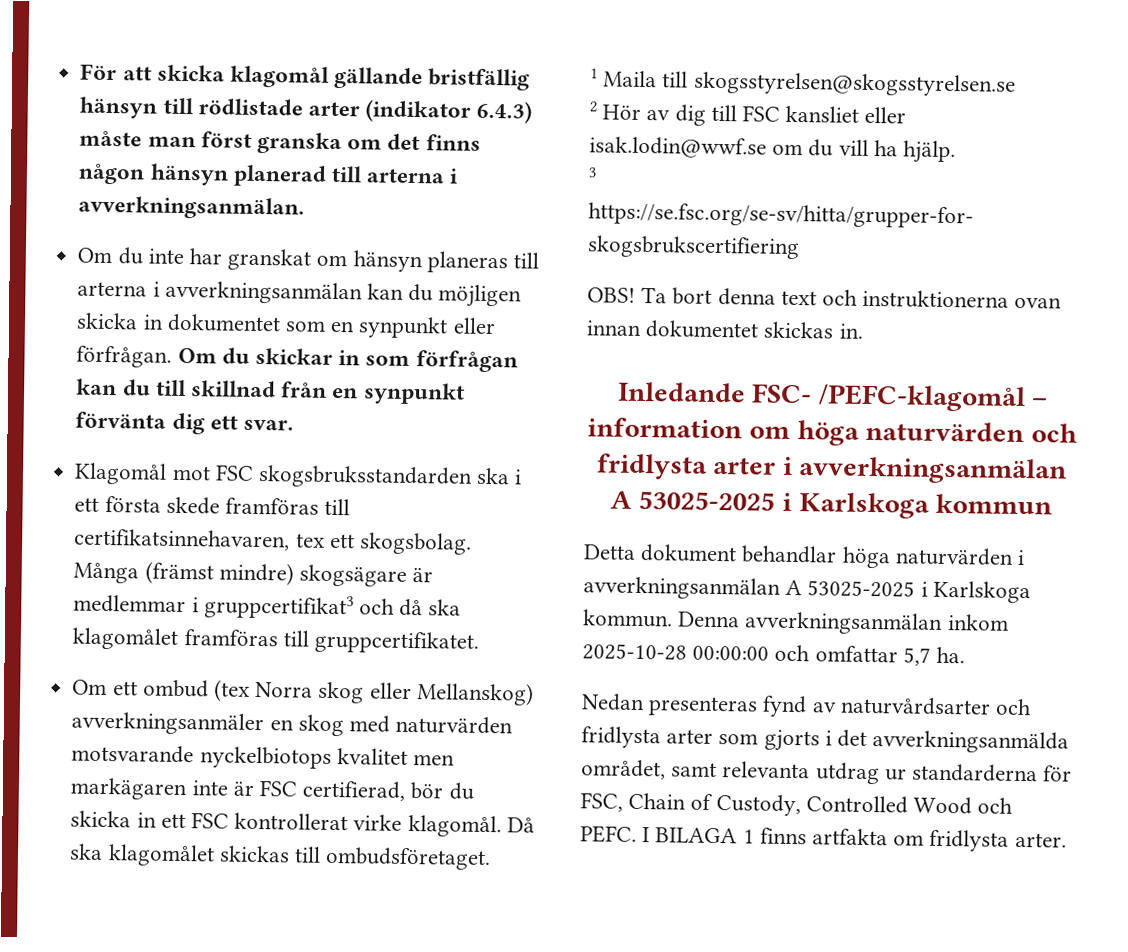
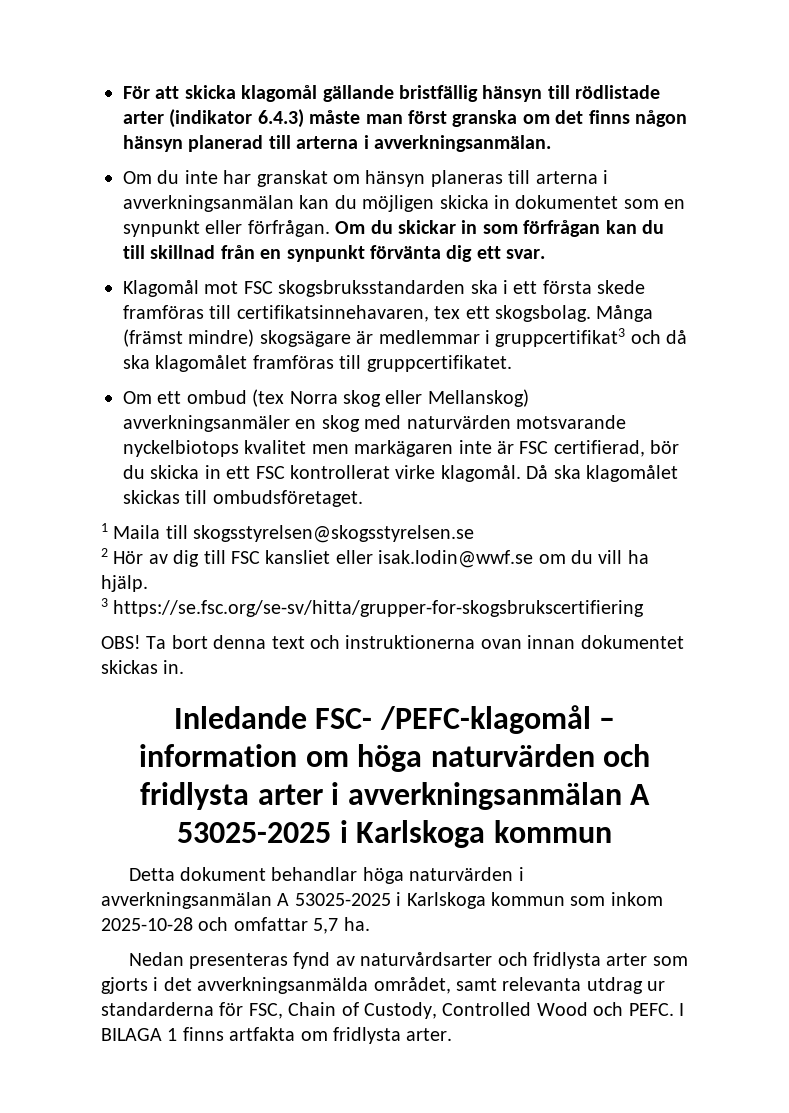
[583,609,944,635] kommun. Denna avverkningsanmälan -> [490,892,606,906] kommun som
[692,645,770,661] 00:00:00 -> (193, 924) none

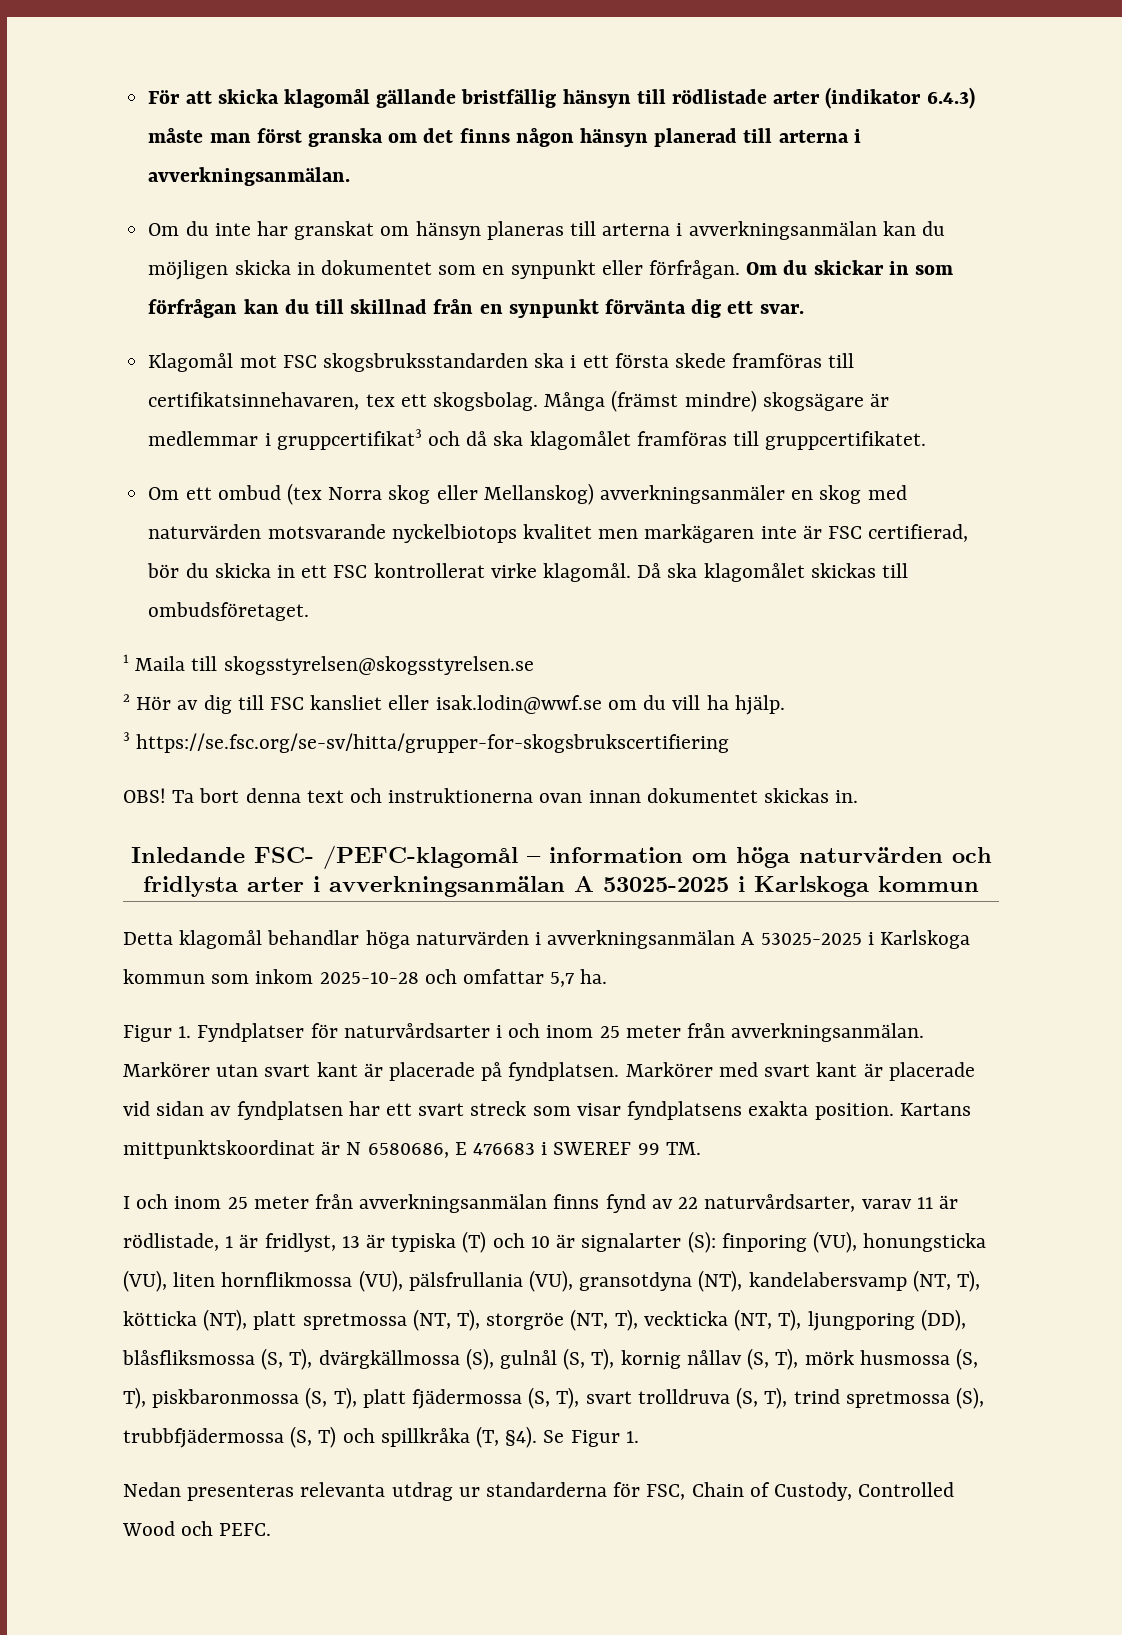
[179,867,266,881] dokument -> [179,930,263,949] klagomål
[128,952,688,969] [101,977,497,994] Nedan presenteras fynd av naturvårdsarter och fridlysta arter som gjorts i det avverkningsanmälda området, samt -> [123,1023,925,1042] [123,1062,975,1081] [123,1101,971,1120] [123,1140,701,1159] [123,1194,958,1213] [123,1231,987,1253] [123,1270,981,1292] [123,1309,966,1331] [122,1348,978,1370] [123,1387,984,1409] [123,1426,639,1448] [123,1482,295,1501] Figur 1. Fyndplatser för naturvårdsarter i och inom 25 meter från avverkningsanmälan. Markörer utan svart kant är placerade på fyndplatsen. Markörer med svart kant är placerade vid sidan av fyndplatsen har ett svart streck som visar fyndplatsens exakta position. Kartans mittpunktskoordinat är N 6580686, E 476683 i SWEREF 99 TM. // I och inom 25 meter från avverkningsanmälan finns fynd av 22 naturvårdsarter, varav 11 är rödlistade, 1 är fridlyst, 13 är typiska (T) och 10 är signalarter (S): finporing (VU), honungsticka (VU), liten hornflikmossa (VU), pälsfrullania (VU), gransotdyna (NT), kandelabersvamp (NT, T), kötticka (NT), platt spretmossa (NT, T), storgröe (NT, T), veckticka (NT, T), ljungporing (DD), blåsfliksmossa (S, T), dvärgkällmossa (S), gulnål (S, T), kornig nållav (S, T), mörk husmossa (S, T), piskbaronmossa (S, T), platt fjädermossa (S, T), svart trolldruva (S, T), trind spretmossa (S), trubbfjädermossa (S, T) och spillkråka (T, §4). Se Figur 1. // Nedan presenteras
[678,1003,684,1016] [101,1027,453,1044] I BILAGA 1 finns artfakta om fridlysta arter. -> (272, 1529) none

